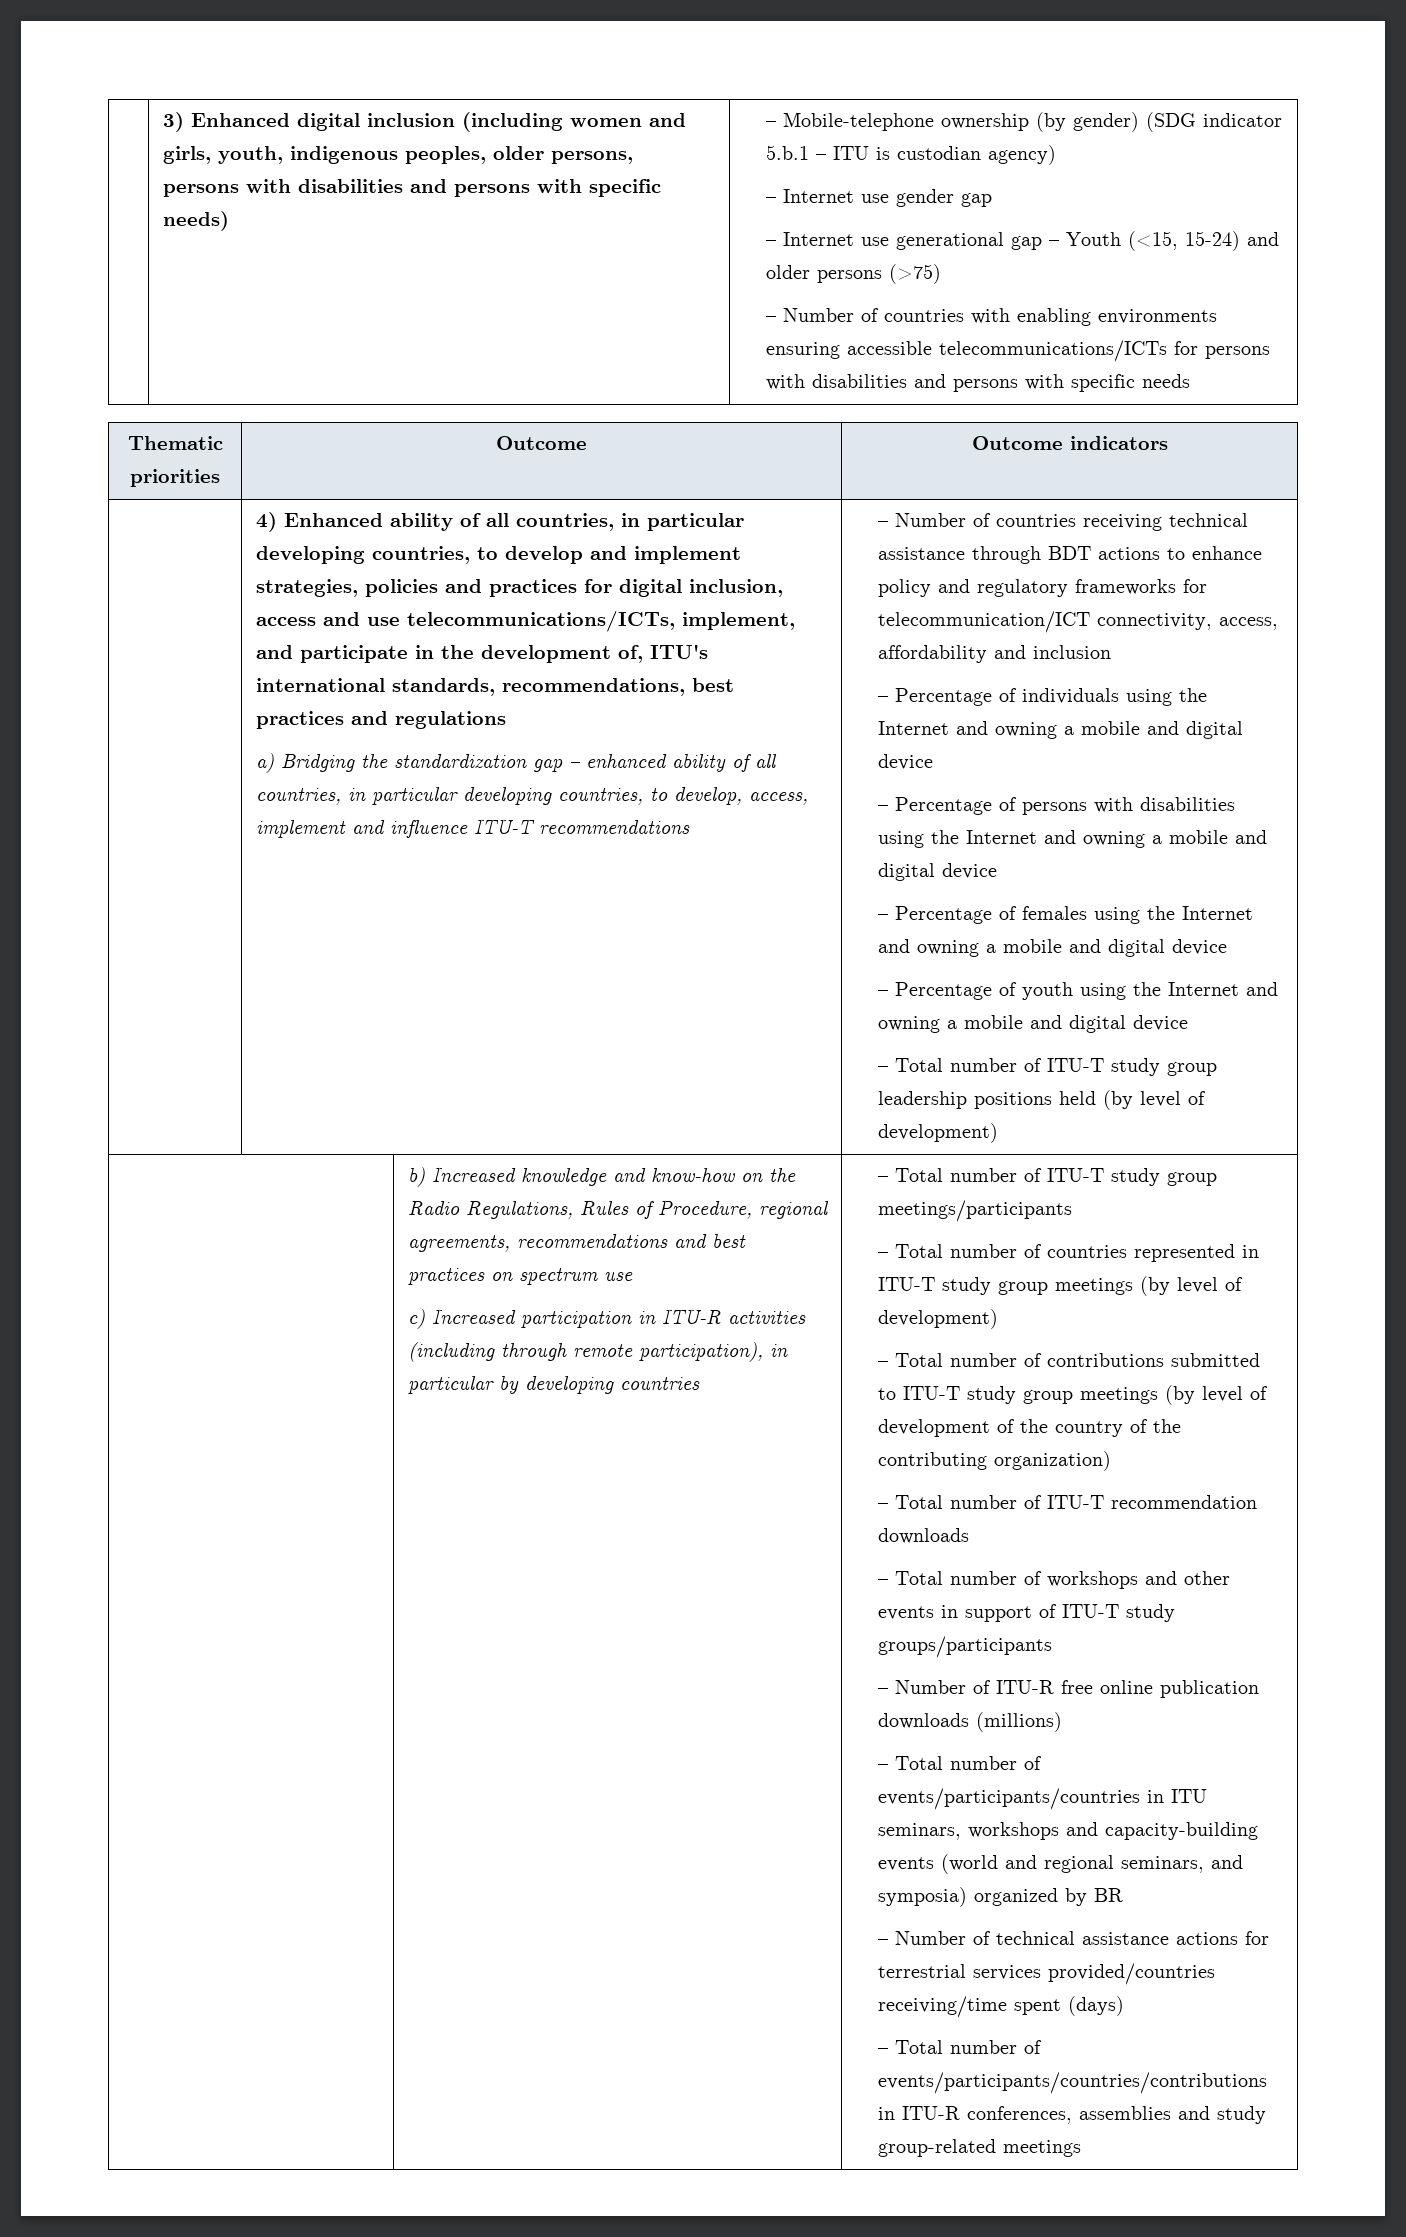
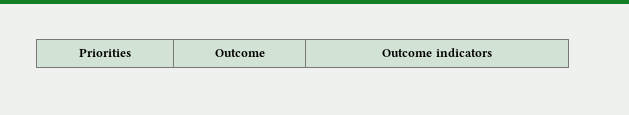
[162,112,686,132] [162,146,633,164] [162,179,661,197] [162,211,229,231] [765,112,1282,132] [765,145,1056,165] [765,189,992,207] [765,231,1279,251] [765,264,941,284] [765,308,1217,326] [765,340,1270,362] [765,374,1190,392] [127,436,223,450] [130,469,220,487] [496,436,587,450] [971,436,1168,450] [255,512,744,532] [255,546,741,564] [255,579,783,597] [255,611,795,632] [255,644,708,663] [255,678,734,696] [255,711,506,729] [255,753,777,773] [255,787,808,805] [255,819,690,838] [877,513,1248,531] [877,546,1262,564] [877,579,1207,597] [877,611,1278,633] [877,645,1111,663] [877,688,1207,706] [877,721,1243,739] [877,754,933,770] [877,797,1235,815] [877,830,1267,848] [877,863,997,881] [877,906,1253,924] [877,939,1227,957] [877,982,1278,1000] [877,1015,1188,1033] [877,1058,1217,1076] [877,1090,1206,1110] [877,1123,998,1143] [407,1167,796,1187] [407,1200,829,1219] [407,1233,746,1252] [407,1268,633,1285] [407,1309,806,1329] [407,1342,788,1362] [407,1375,700,1394] [877,1168,1217,1186] [877,1200,1072,1222] [877,1244,1259,1262] [877,1276,1243,1296] [877,1309,998,1329] [877,1353,1260,1367] [877,1385,1268,1405] [877,1419,1181,1437] [877,1451,1111,1471] [877,1495,1257,1509] [877,1528,969,1544] [877,1571,1230,1589] [877,1604,1175,1622] [877,1636,1052,1658] [877,1680,1259,1698] [877,1712,1062,1732] [877,1756,1042,1770] [877,1788,1207,1810] [877,1822,1258,1840] [877,1854,1243,1874] [877,1887,1123,1907] [877,1931,1269,1945] [877,1963,1215,1985] [877,1996,1124,2018] [877,2040,1042,2054] [877,2072,1267,2094] [877,2106,1266,2124] [877,2139,1081,2157] | 3) Enhanced digital inclusion (including women and girls, youth, indigenous peoples, older persons, persons with disabilities and persons with specific needs) | – Mobile-telephone ownership (by gender) (SDG indicator 5.b.1 – ITU is custodian agency) // – Internet use gender gap // – Internet use generational gap – Youth (<15, 15-24) and older persons (>75) // – Number of countries with enabling environments ensuring accessible telecommunications/ICTs for persons with disabilities and persons with specific needs // Thematic priorities | Outcome | Outcome indicators // | 4) Enhanced ability of all countries, in particular developing countries, to develop and implement strategies, policies and practices for digital inclusion, access and use telecommunications/ICTs, implement, and participate in the development of, ITU's international standards, recommendations, best practices and regulations // a) Bridging the standardization gap – enhanced ability of all countries, in particular developing countries, to develop, access, implement and influence ITU-T recommendations | – Number of countries receiving technical assistance through BDT actions to enhance policy and regulatory frameworks for telecommunication/ICT connectivity, access, affordability and inclusion // – Percentage of individuals using the Internet and owning a mobile and digital device // – Percentage of persons with disabilities using the Internet and owning a mobile and digital device // – Percentage of females using the Internet and owning a mobile and digital device // – Percentage of youth using the Internet and owning a mobile and digital device // – Total number of ITU-T study group leadership positions held (by level of development) // | b) Increased knowledge and know-how on the Radio Regulations, Rules of Procedure, regional agreements, recommendations and best practices on spectrum use // c) Increased participation in ITU-R activities (including through remote participation), in particular by developing countries | – Total number of ITU-T study group meetings/participants // – Total number of countries represented in ITU-T study group meetings (by level of development) // – Total number of contributions submitted to ITU-T study group meetings (by level of development of the country of the contributing organization) // – Total number of ITU-T recommendation downloads // – Total number of workshops and other events in support of ITU-T study groups/participants // – Number of ITU-R free online publication downloads (millions) // – Total number of events/participants/countries in ITU seminars, workshops and capacity-building events (world and regional seminars, and symposia) organized by BR // – Number of technical assistance actions for terrestrial services provided/countries receiving/time spent (days) // – Total number of events/participants/countries/contributions in ITU-R conferences, assemblies and study group-related meetings -> [79,48,131,57] [214,49,265,57] [382,48,492,57] Priorities | Outcome | Outcome indicators

